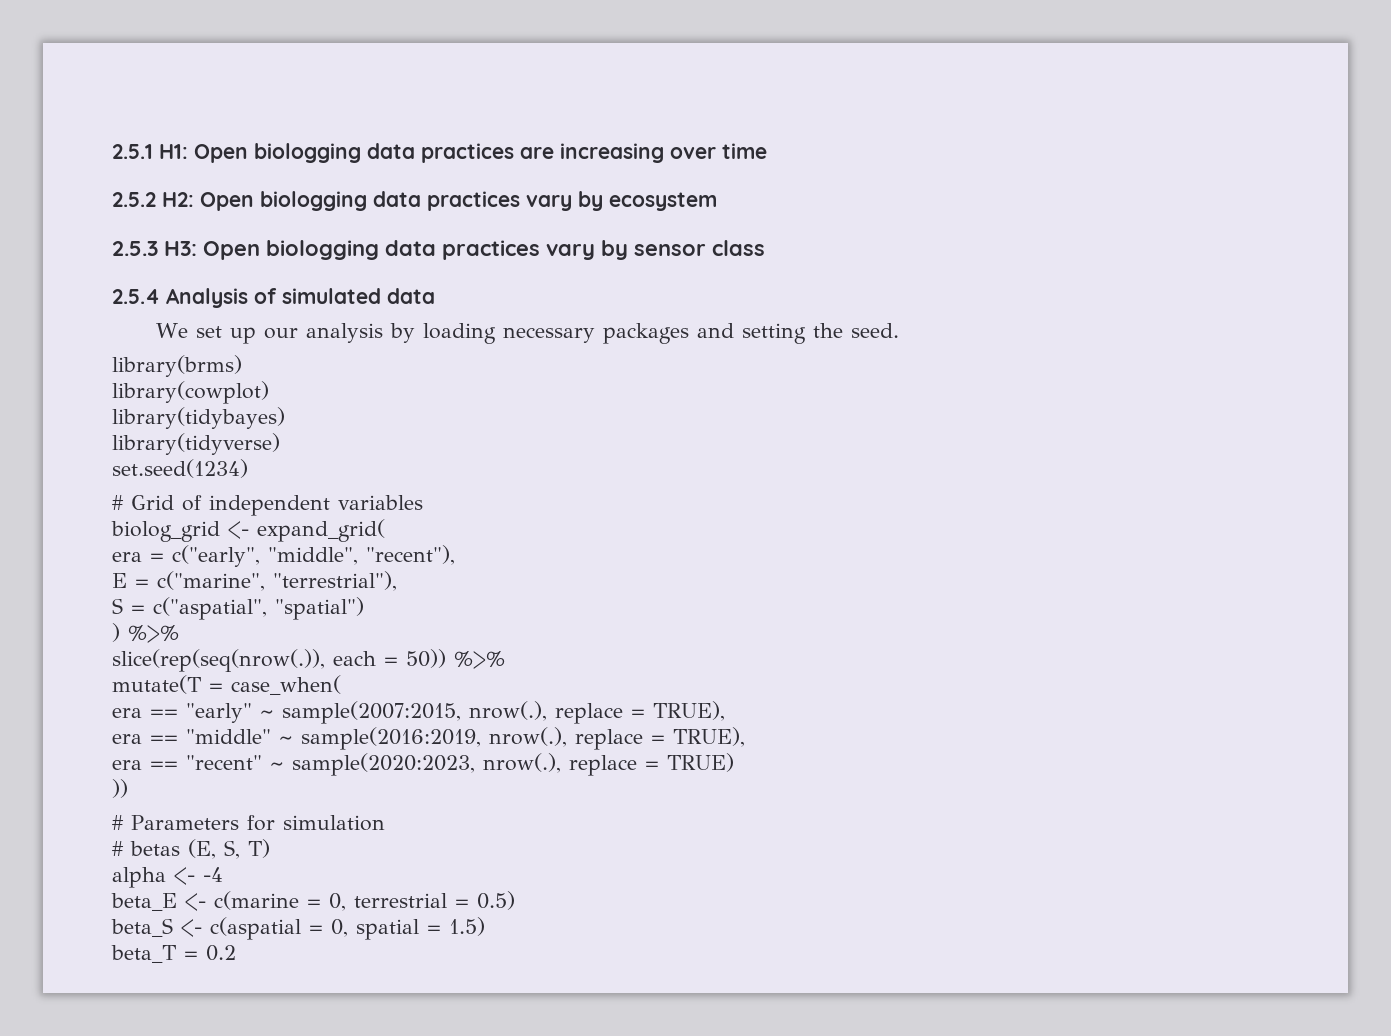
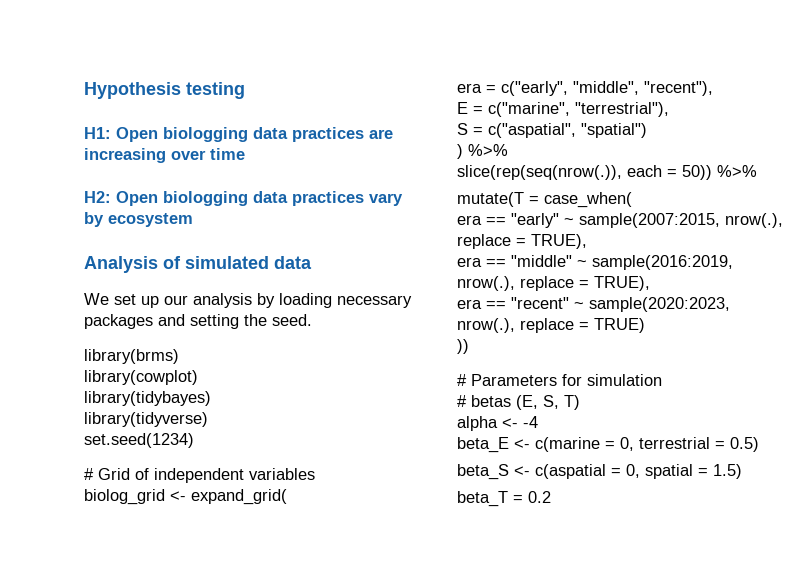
[112,144,153,159] 2.5.1 -> [84,82,245,99] Hypothesis testing //
[112,192,156,207] 2.5.2 -> (245, 154) none
[112,240,765,260] [112,289,160,304] 2.5.3 H3: Open biologging data practices vary by sensor class // 2.5.4 -> (193, 220) none

